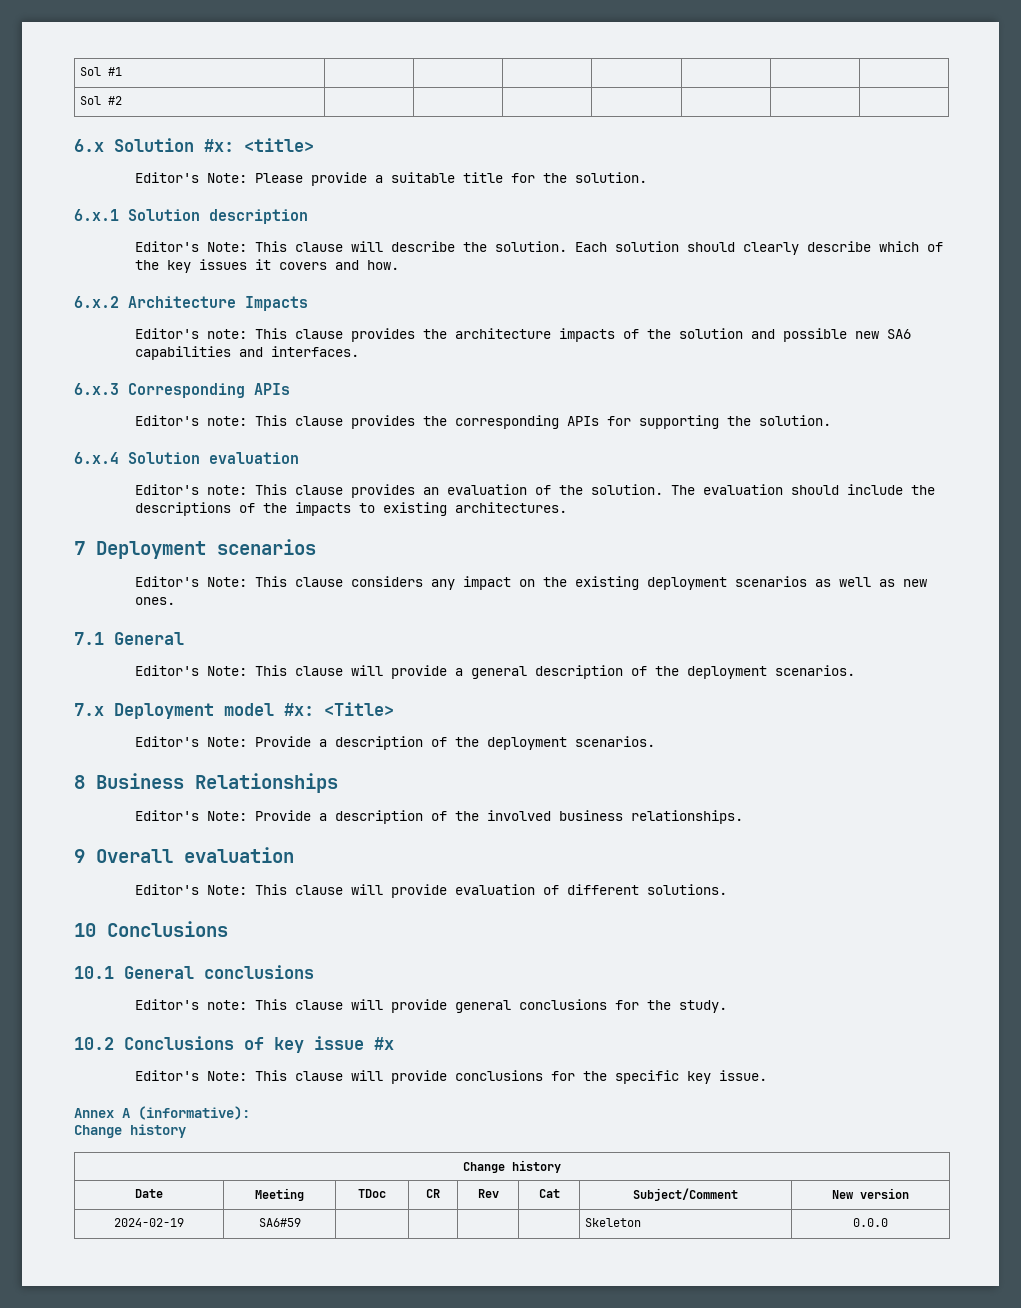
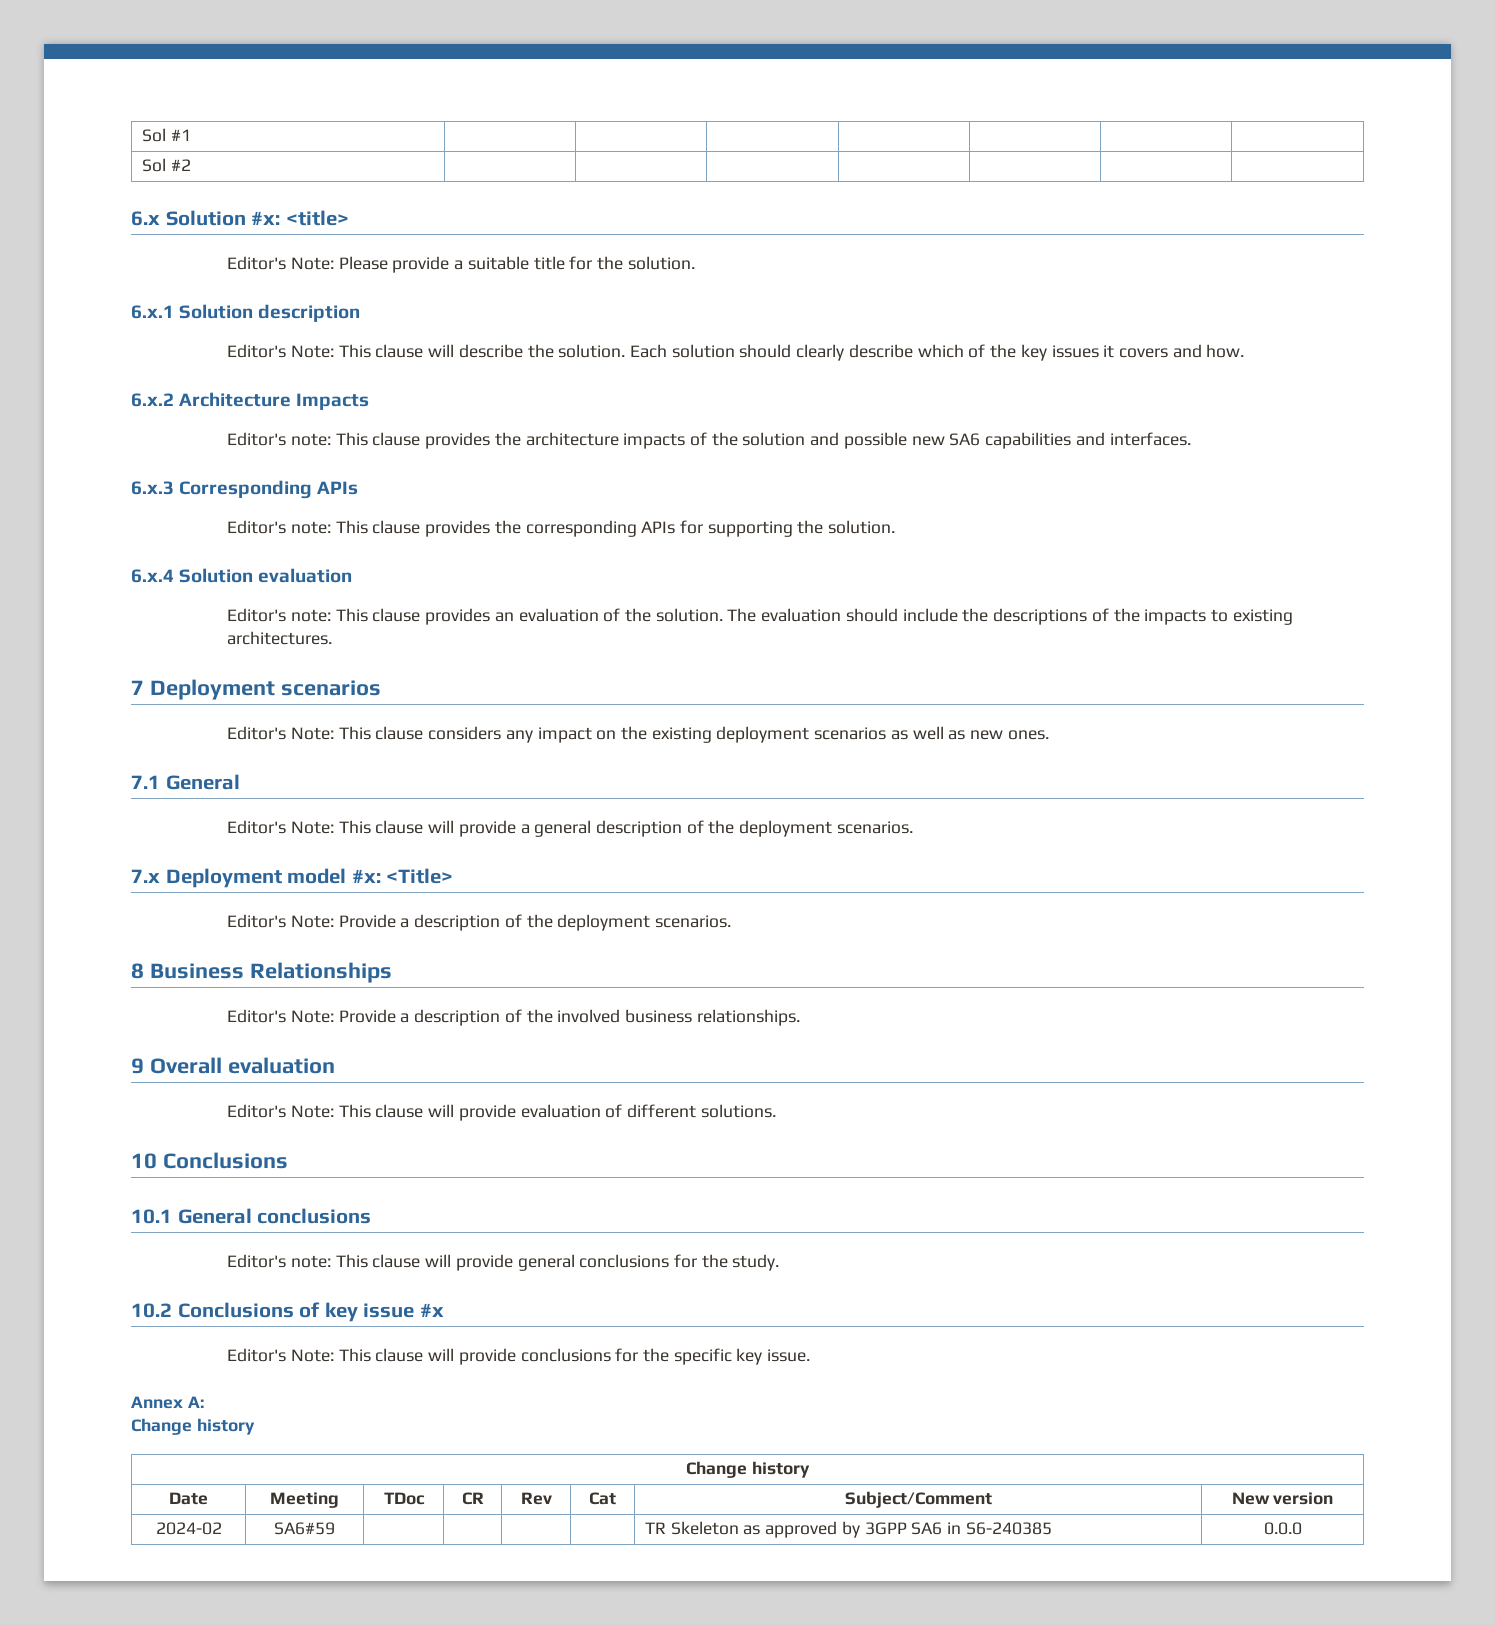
[122,1106,250,1120] A (informative): -> [187,1396,204,1408] A:
[114,1218,184,1227] 2024-02-19 -> [155,1522,222,1535] 2024-02
(301, 1222) none -> [644,1522,666,1534] TR
(641, 1222) none -> [743,1521,1052,1538] as approved by 3GPP SA6 in S6-240385

